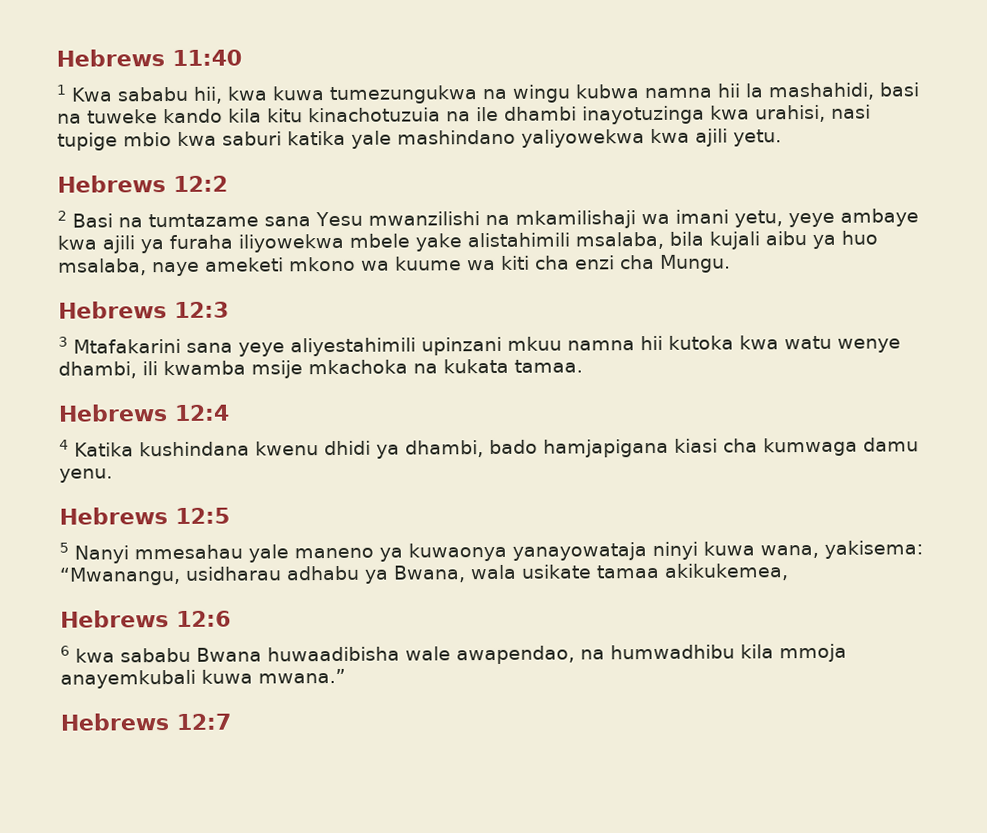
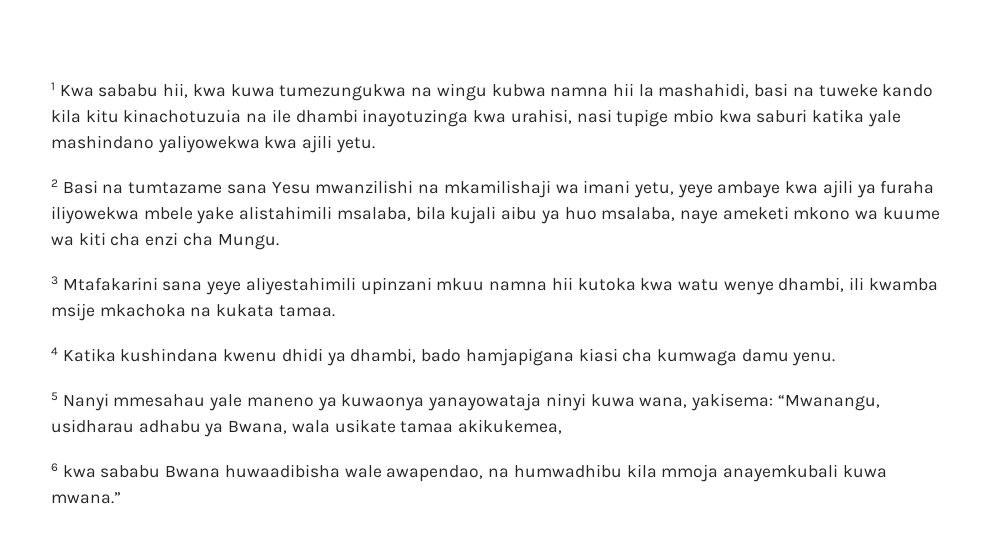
[56,49,242,67] Hebrews 11:40 // -> (51, 86) none
[57,175,228,193] // Hebrews 12:2 -> (375, 145) none
[58,301,229,319] // Hebrews 12:3 -> (279, 242) none
[58,404,230,422] // Hebrews 12:4 -> (335, 311) none
[59,507,230,525] // Hebrews 12:5 -> (836, 359) none
[60,610,231,628] // Hebrews 12:6 -> (563, 426) none
[60,713,231,731] // Hebrews 12:7 -> (121, 498) none

